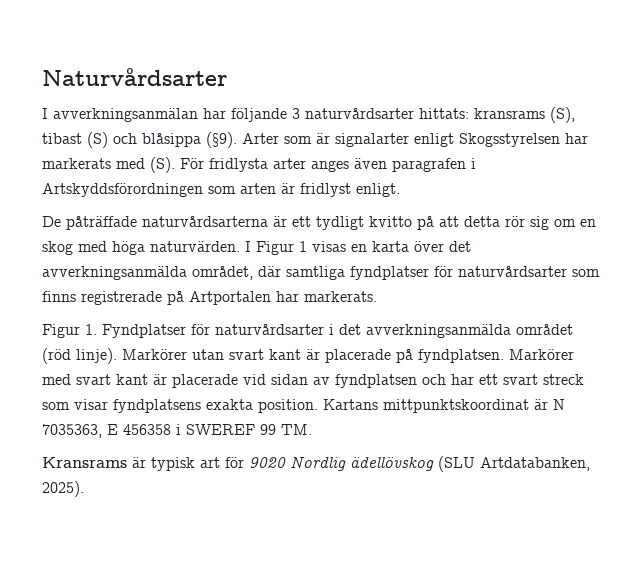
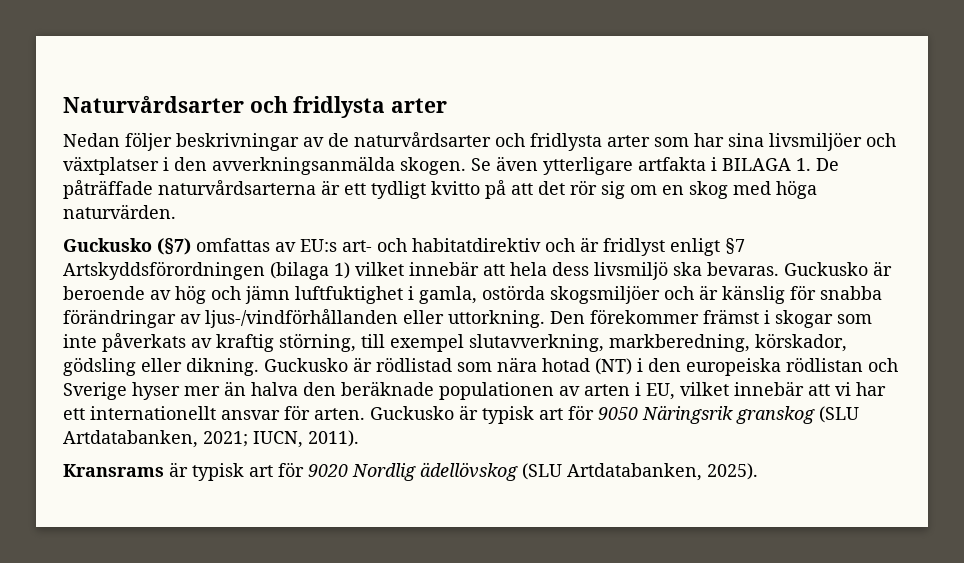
[42,107,575,123] [42,132,588,148] [42,157,476,173] [42,183,400,197] // I avverkningsanmälan har följande 3 naturvårdsarter hittats: kransrams (S), tibast (S) och blåsippa (§9). Arter som är signalarter enligt Skogsstyrelsen har markerats med (S). För fridlysta arter anges även paragrafen i Artskyddsförordningen som arten är fridlyst enligt. // -> [249,96,448,118] [63,132,896,151] [63,156,811,175] och fridlysta arter // Nedan följer beskrivningar av de naturvårdsarter och fridlysta arter som har sina livsmiljöer och växtplatser i den avverkningsanmälda skogen. Se även ytterligare artfakta i BILAGA 1.
[464,216,500,227] detta -> [538,181,565,195] det
[245,241,471,255] [42,266,600,280] [42,291,377,305] [42,324,573,338] [42,348,574,364] [42,374,584,388] [42,399,565,413] [42,424,312,438] I Figur 1 visas en karta över det avverkningsanmälda området, där samtliga fyndplatser för naturvårdsarter som finns registrerade på Artportalen har markerats. // Figur 1. Fyndplatser för naturvårdsarter i det avverkningsanmälda området (röd linje). Markörer utan svart kant är placerade på fyndplatsen. Markörer med svart kant är placerade vid sidan av fyndplatsen och har ett svart streck som visar fyndplatsens exakta position. Kartans mittpunktskoordinat är N 7035363, E 456358 i SWEREF 99 TM. -> [63,237,745,256] [63,261,892,280] [63,285,882,304] [63,309,872,328] [63,333,847,352] [63,357,898,376] [63,381,886,400] [63,405,859,424] [63,430,359,448] // Guckusko (§7) omfattas av EU:s art- och habitatdirektiv och är fridlyst enligt §7 Artskyddsförordningen (bilaga 1) vilket innebär att hela dess livsmiljö ska bevaras. Guckusko är beroende av hög och jämn luftfuktighet i gamla, ostörda skogsmiljöer och är känslig för snabba förändringar av ljus-/vindförhållanden eller uttorkning. Den förekommer främst i skogar som inte påverkats av kraftig störning, till exempel slutavverkning, markberedning, körskador, gödsling eller dikning. Guckusko är rödlistad som nära hotad (NT) i den europeiska rödlistan och Sverige hyser mer än halva den beräknade populationen av arten i EU, vilket innebär att vi har ett internationellt ansvar för arten. Guckusko är typisk art för 9050 Näringsrik granskog (SLU Artdatabanken, 2021; IUCN, 2011).

